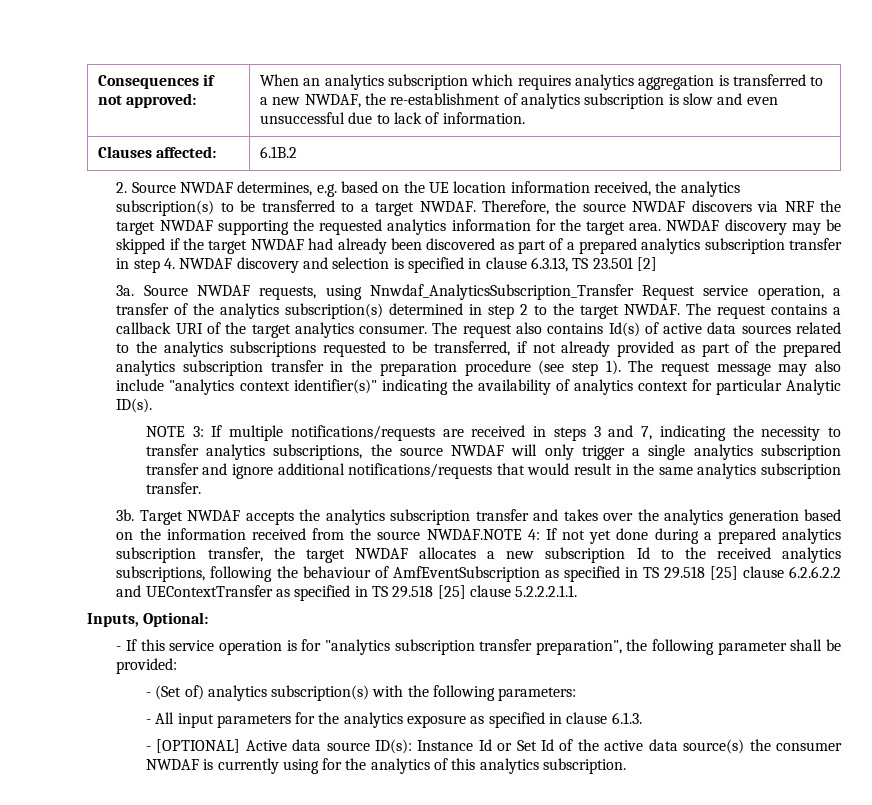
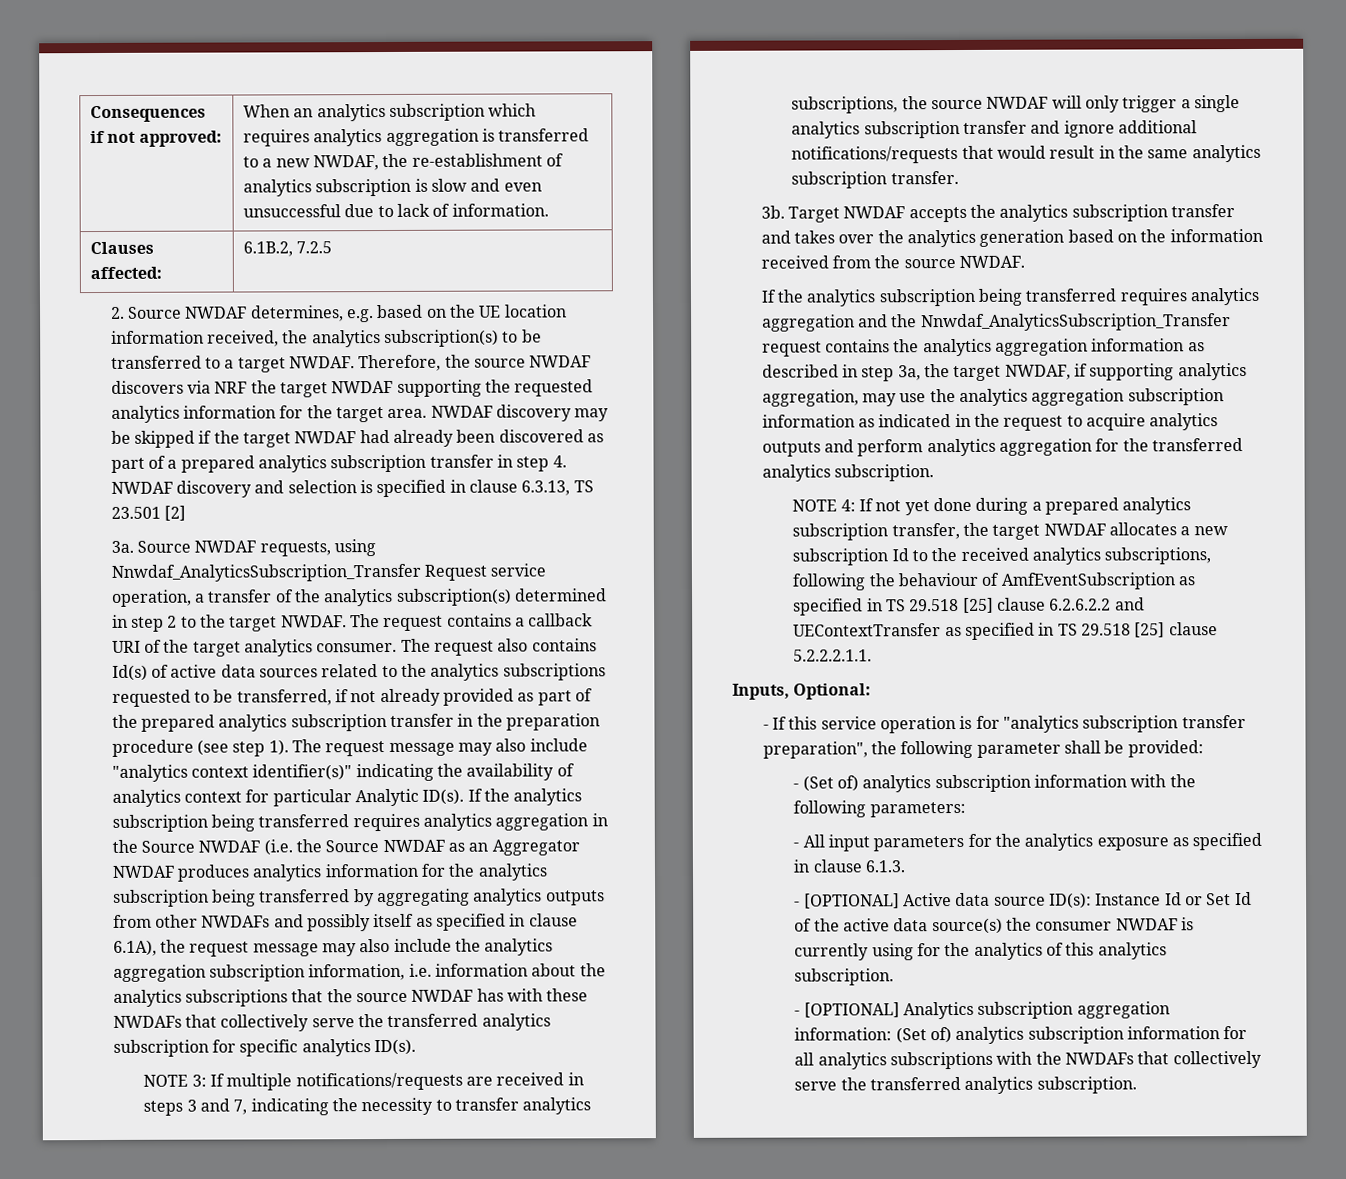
[260,146,298,158] 6.1B.2 -> [243,241,333,257] 6.1B.2, 7.2.5
(153, 405) none -> [467,788,583,806] [111,813,608,832] [111,839,580,856] [111,863,548,882] [112,888,605,907] [112,913,578,932] [112,938,554,957] [112,963,606,982] [112,988,589,1007] [112,1013,551,1032] [112,1038,416,1057] If the analytics subscription being transferred requires analytics aggregation in the Source NWDAF (i.e. the Source NWDAF as an Aggregator NWDAF produces analytics information for the analytics subscription being transferred by aggregating analytics outputs from other NWDAFs and possibly itself as specified in clause 6.1A), the request message may also include the analytics aggregation subscription information, i.e. information about the analytics subscriptions that the source NWDAF has with these NWDAFs that collectively serve the transferred analytics subscription for specific analytics ID(s).
[426,529,522,540] NWDAF.NOTE -> [958,255,1025,269] [760,287,1260,307] [761,313,1231,332] [761,338,1205,357] [761,362,1247,382] [761,388,1224,407] [761,413,1219,431] [761,438,1243,457] [761,464,935,482] [792,499,838,512] NWDAF. // If the analytics subscription being transferred requires analytics aggregation and the Nnwdaf_AnalyticsSubscription_Transfer request contains the analytics aggregation information as described in step 3a, the target NWDAF, if supporting analytics aggregation, may use the analytics aggregation subscription information as indicated in the request to acquire analytics outputs and perform analytics aggregation for the transferred analytics subscription. // NOTE
[271,685,370,701] subscription(s) -> [934,774,1128,793] subscription information
(627, 766) none -> [794,1001,1170,1020] [794,1025,1248,1045] [794,1050,1262,1070] [794,1076,1137,1094] // - [OPTIONAL] Analytics subscription aggregation information: (Set of) analytics subscription information for all analytics subscriptions with the NWDAFs that collectively serve the transferred analytics subscription.

